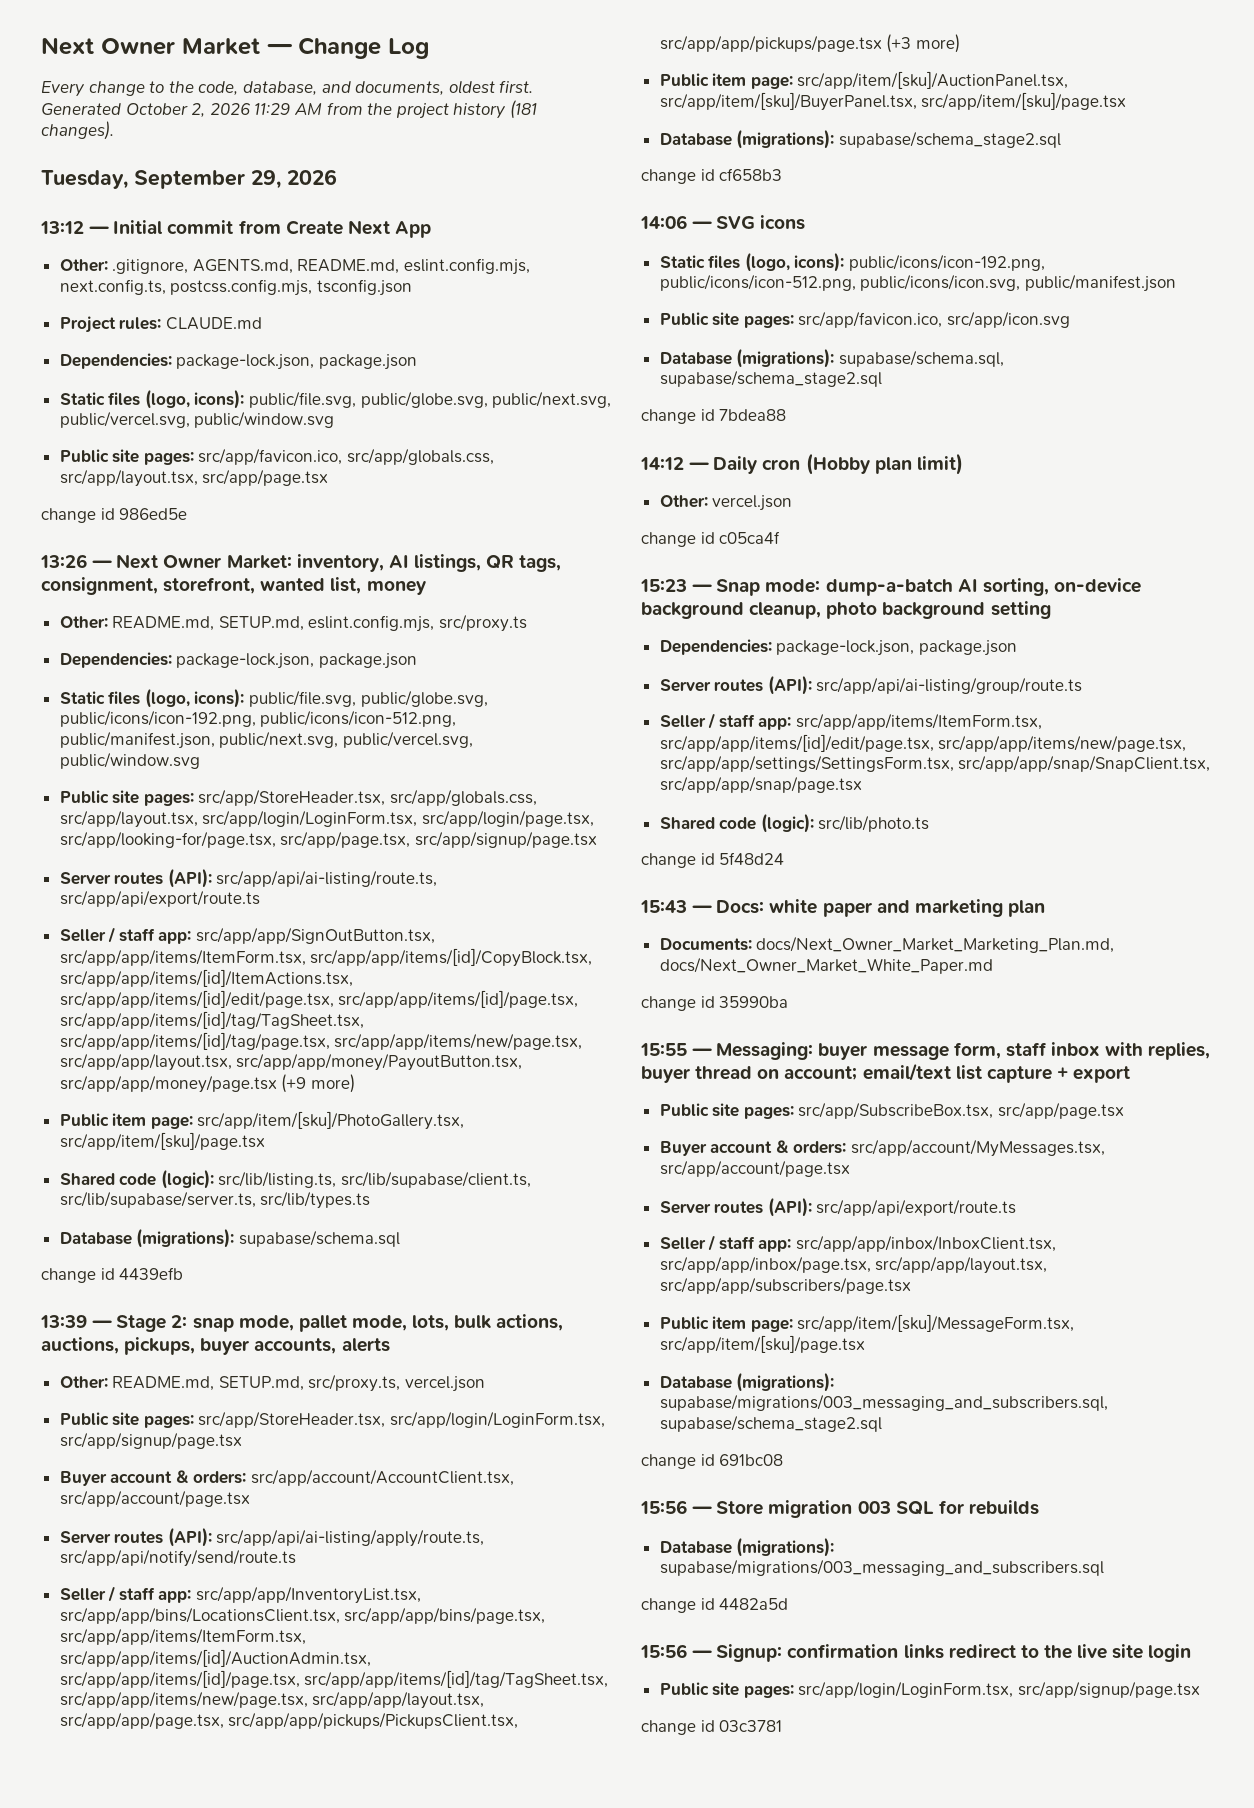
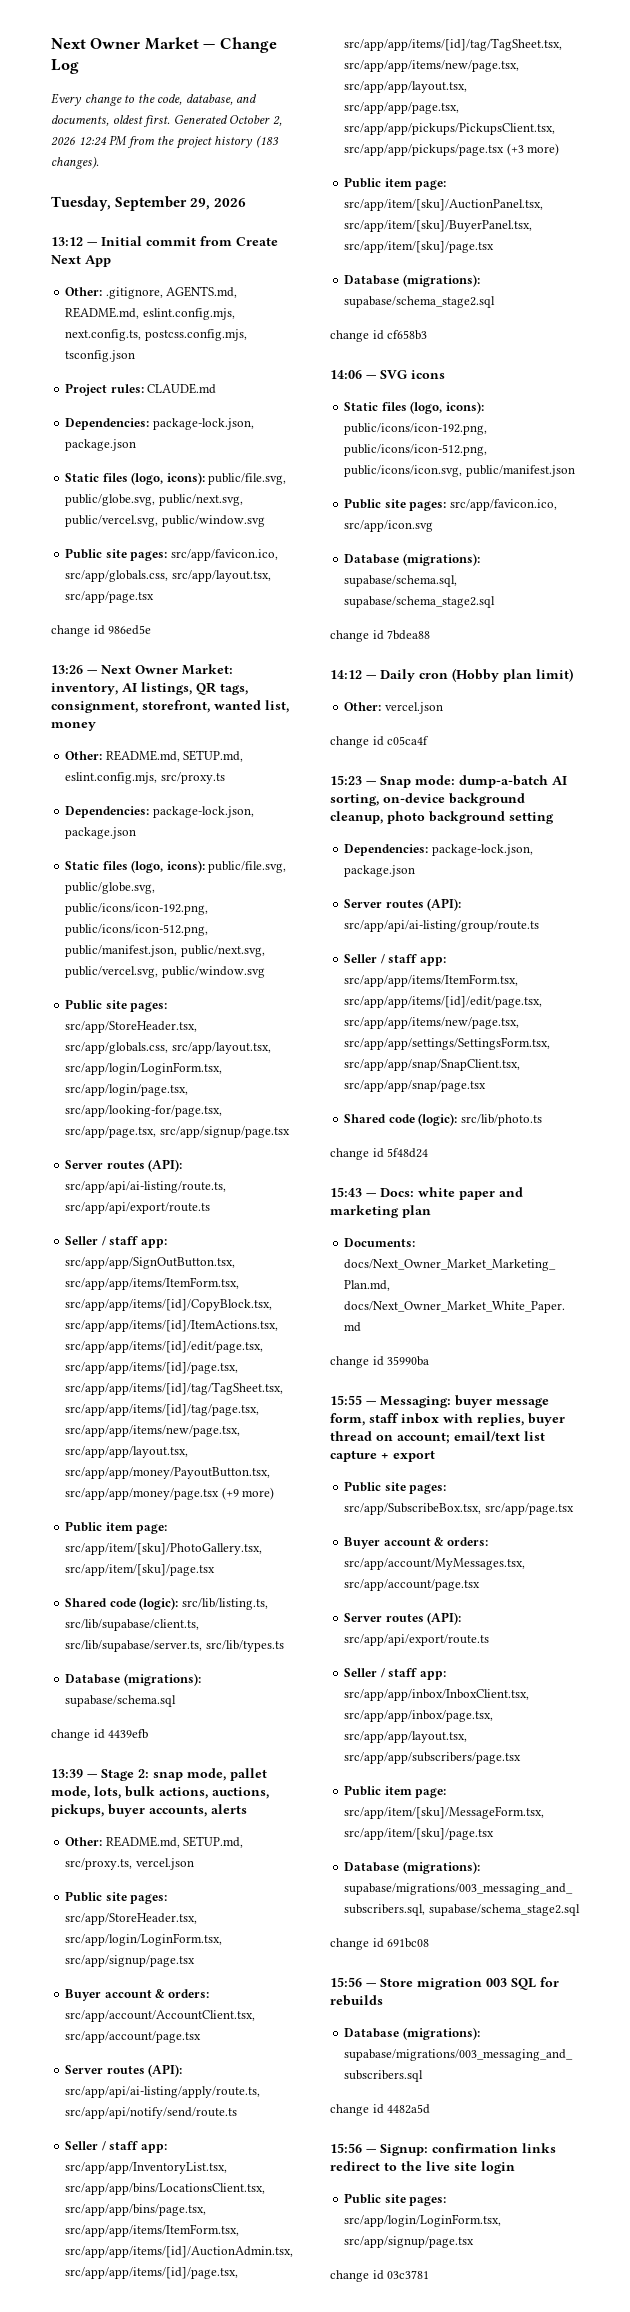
[254,103,322,115] 11:29 AM -> [78,135,128,146] 12:24 PM
[509,100,537,119] (181 -> [255,135,279,148] (183

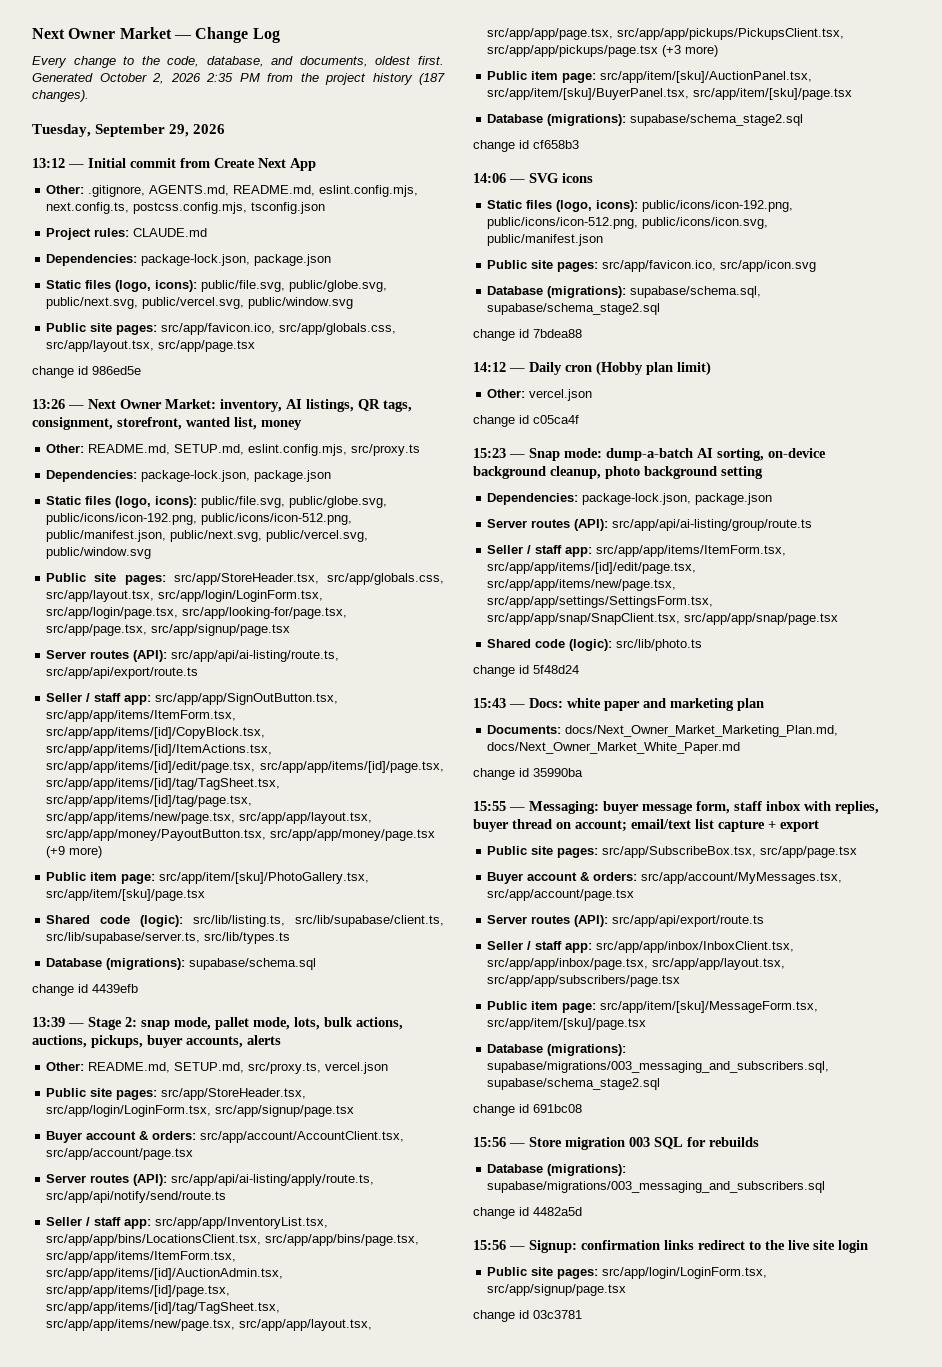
[78,136,107,146] 12:24 -> [206,73,233,82] 2:35
[255,135,279,148] (183 -> [419,73,445,85] (187

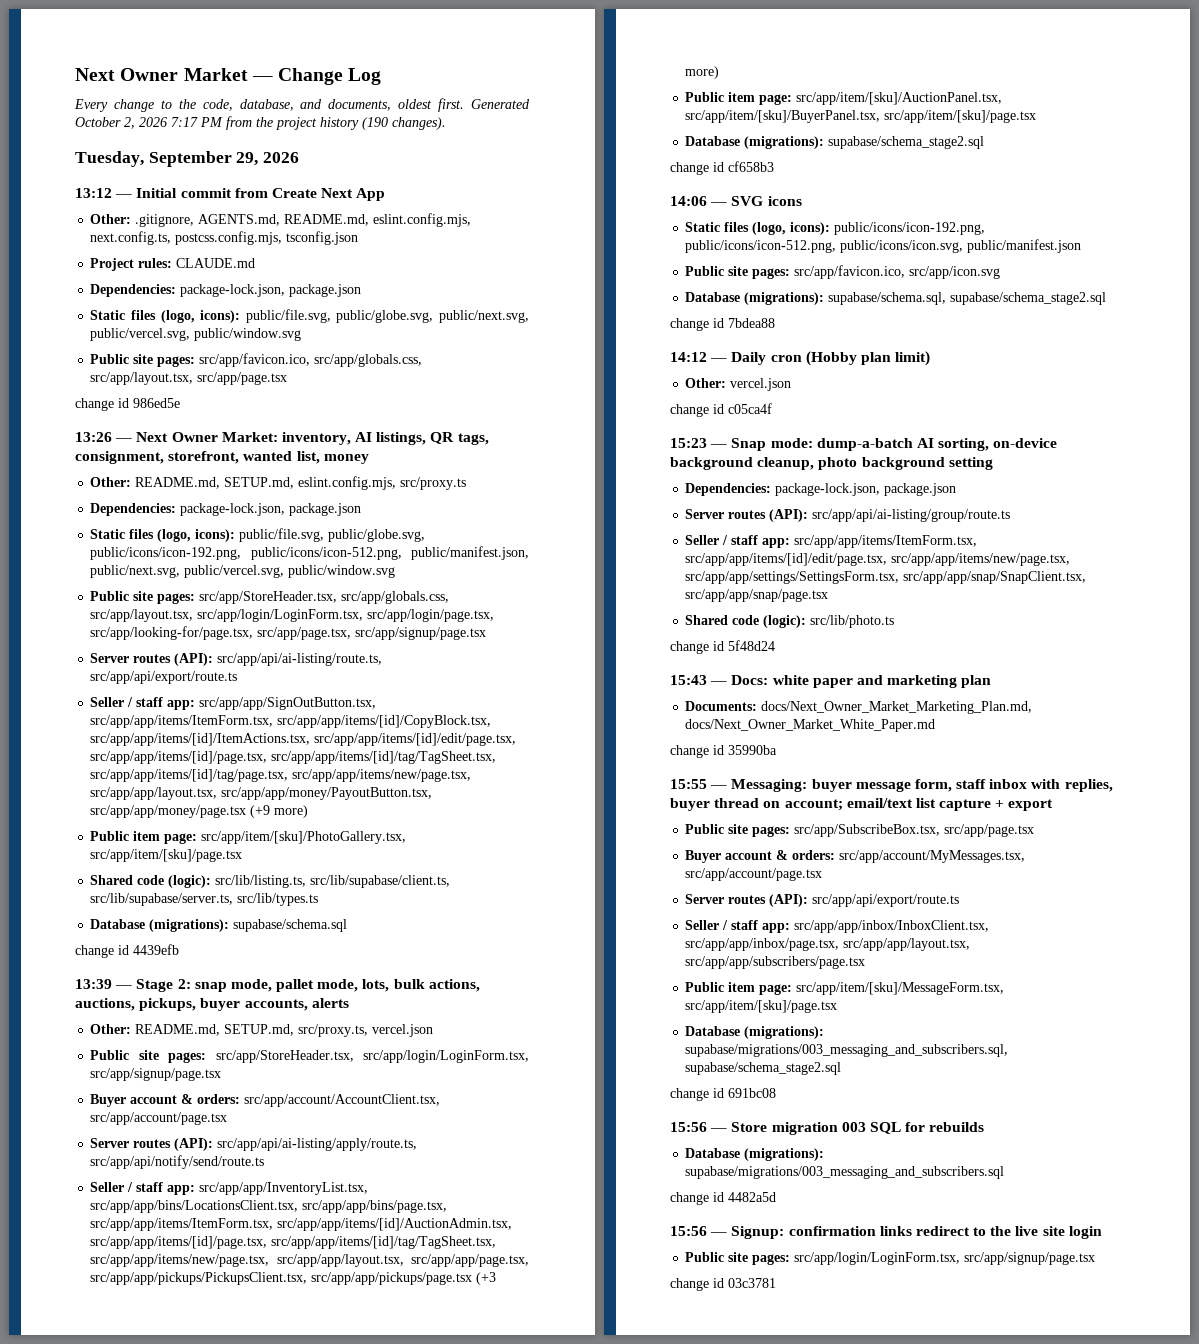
[206,73,233,82] 2:35 -> [171,117,198,127] 7:17
[419,73,445,85] (187 -> [362,117,388,130] (190

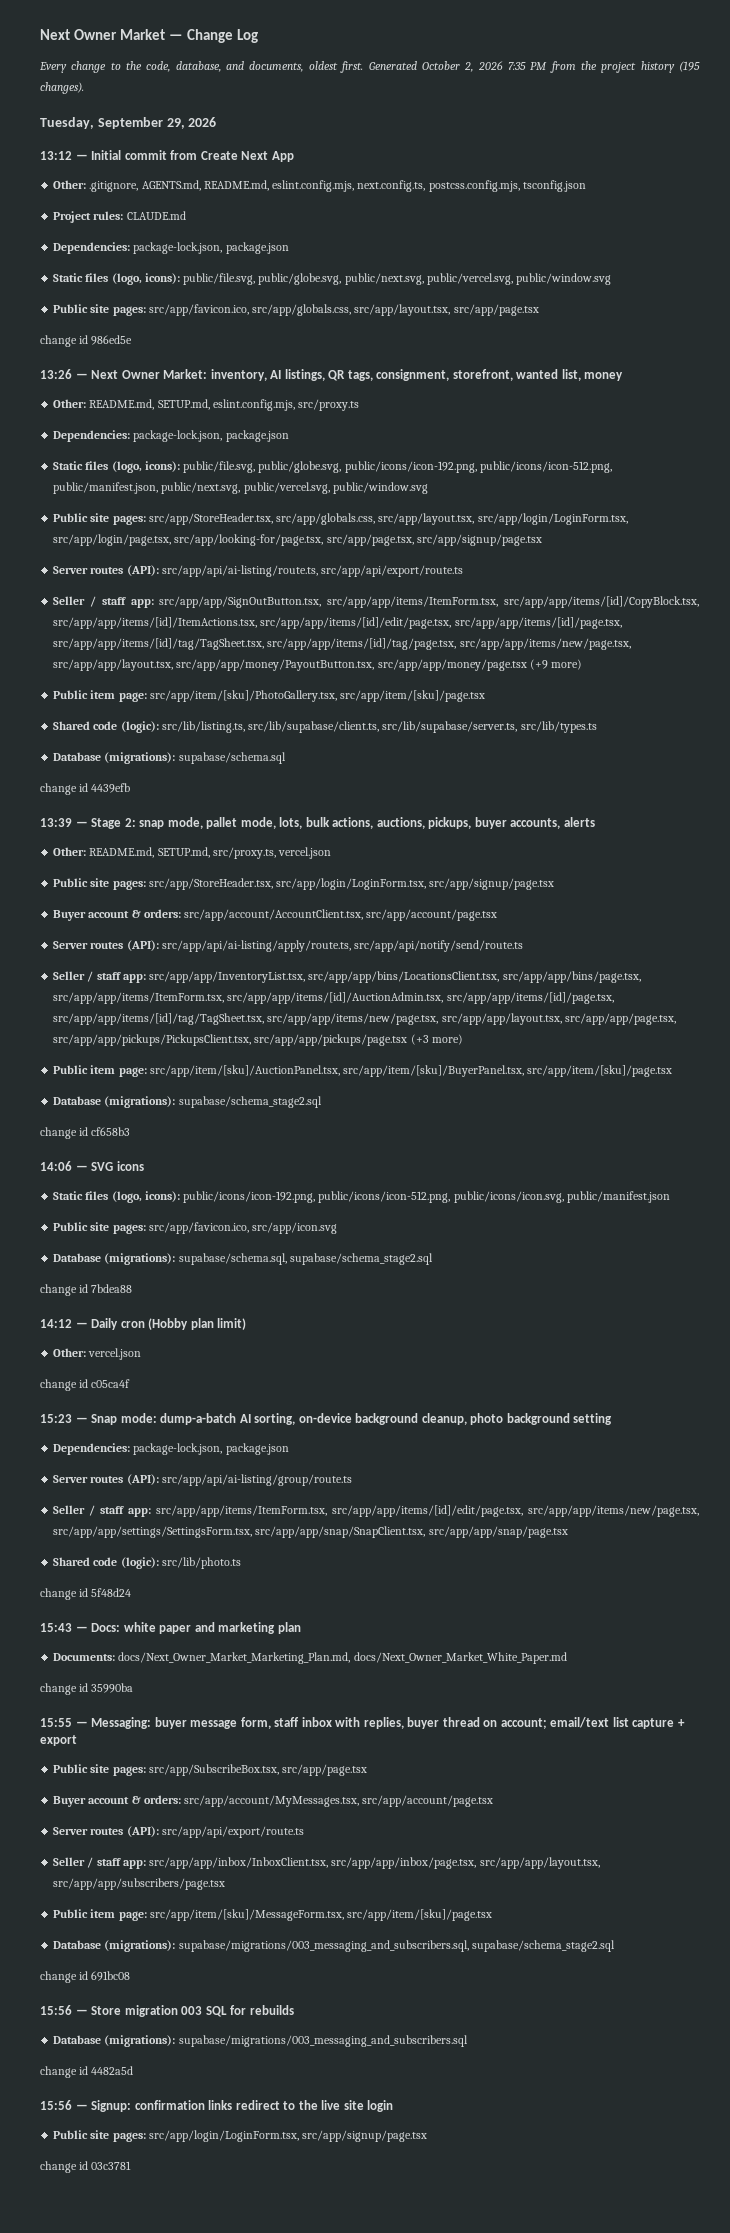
[171,117,198,127] 7:17 -> [507,62,526,70] 7:35
[362,117,388,130] (190 -> [679,61,701,72] (195

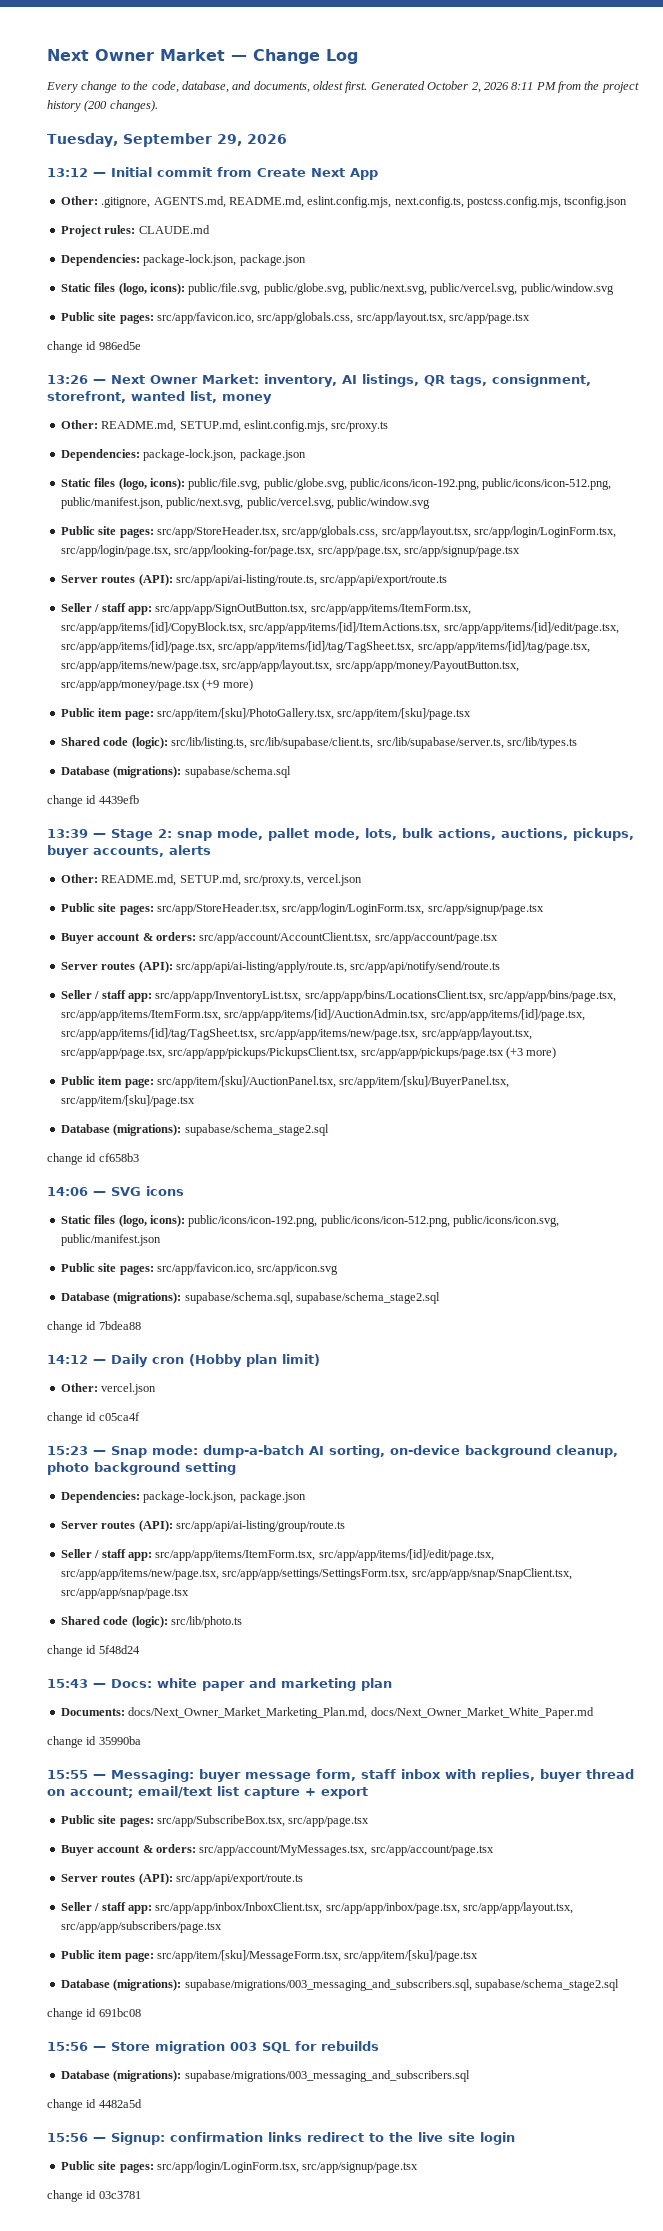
[507,62,526,70] 7:35 -> [511,82,534,90] 8:11
[679,61,701,72] (195 -> [84,100,108,112] (200

